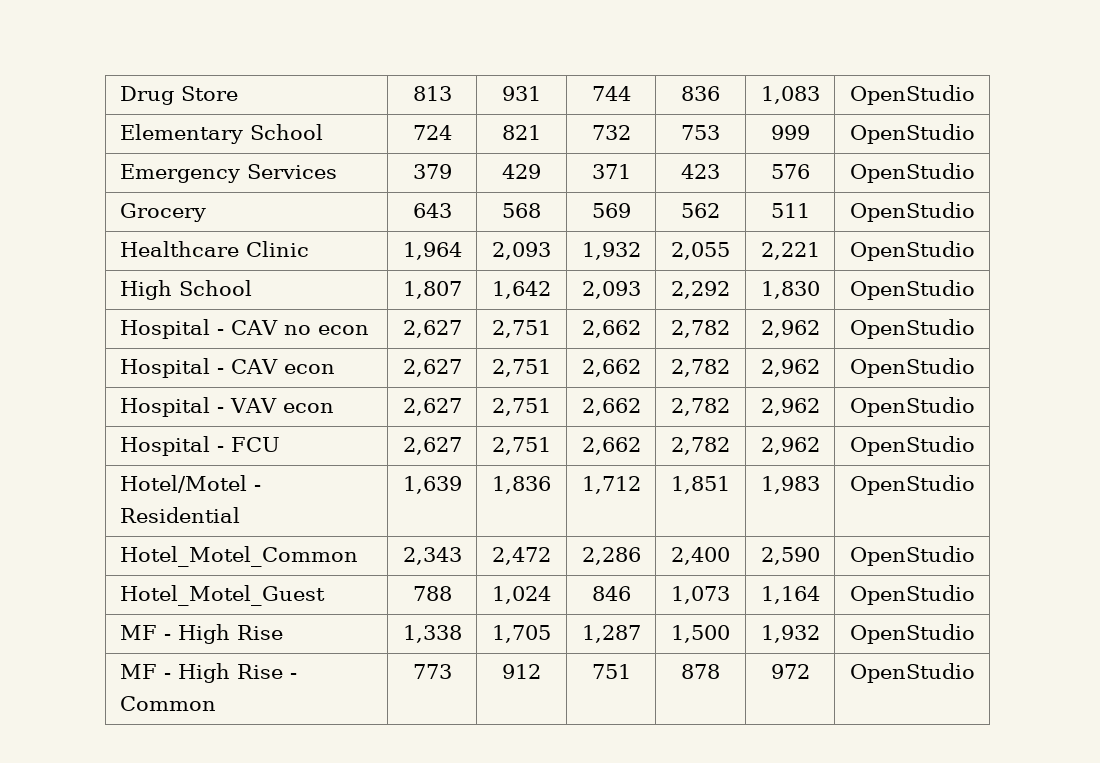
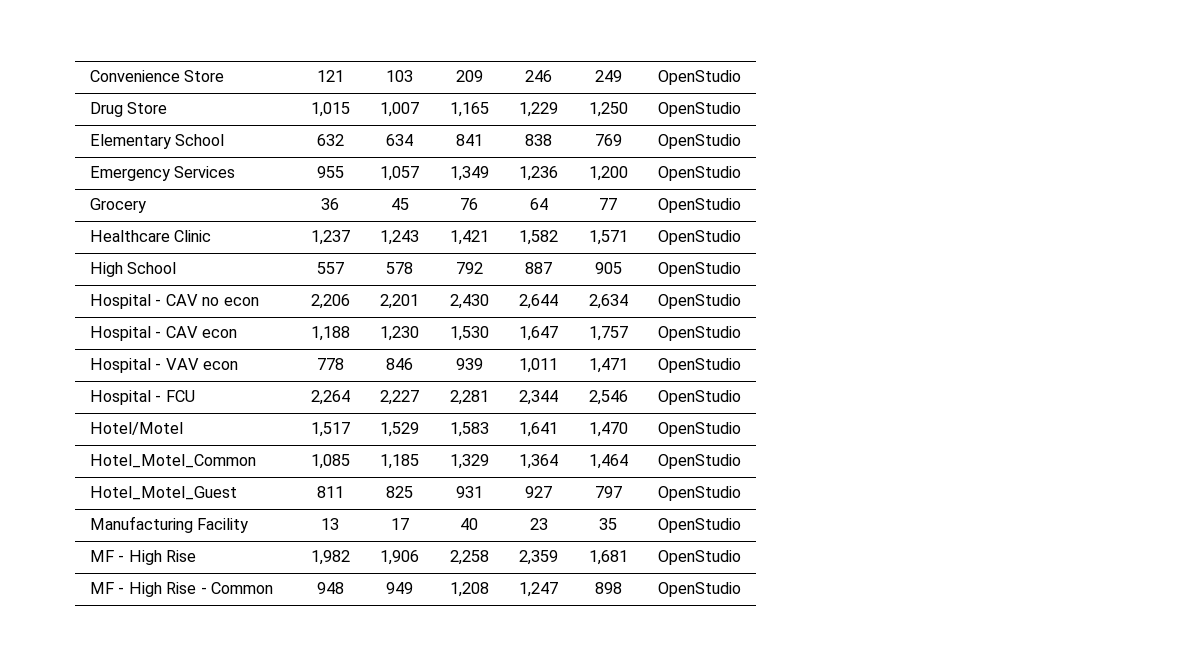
[119,86,238,105] [412,86,452,101] [502,86,541,101] [591,86,631,101] [681,86,720,101] [760,86,820,104] [849,85,975,105] [119,124,323,144] [412,125,452,140] [502,125,541,140] [591,125,631,140] [681,125,720,140] [770,125,810,140] [849,124,975,144] [119,164,337,183] [412,164,452,179] [502,164,541,179] [591,164,631,179] [681,164,720,179] [770,164,810,179] [849,163,975,183] [119,203,206,222] [412,203,452,218] [502,203,541,218] [591,203,631,218] [681,203,720,218] [770,203,810,218] [849,202,975,222] [119,241,309,257] [402,242,462,260] [492,242,551,260] [581,242,641,260] [671,242,730,260] [760,242,820,260] [849,241,975,261] [119,280,252,300] [402,281,462,299] [492,281,551,299] [581,281,641,299] [671,281,730,299] [760,281,820,299] Drug Store | 813 | 931 | 744 | 836 | 1,083 | OpenStudio // Elementary School | 724 | 821 | 732 | 753 | 999 | OpenStudio // Emergency Services | 379 | 429 | 371 | 423 | 576 | OpenStudio // Grocery | 643 | 568 | 569 | 562 | 511 | OpenStudio // Healthcare Clinic | 1,964 | 2,093 | 1,932 | 2,055 | 2,221 | OpenStudio // High School | 1,807 | 1,642 | 2,093 | 2,292 | 1,830 -> [89,70,225,82] [316,70,344,82] [386,70,413,82] [455,70,483,82] [525,70,552,82] [594,70,622,82] [657,70,741,85] [89,102,168,117] [310,102,350,117] [380,102,419,117] [449,102,489,117] [519,102,558,117] [588,102,628,117] [657,102,741,117] [89,134,225,149] [316,134,344,146] [386,134,413,146] [455,134,483,146] [525,134,552,146] [594,134,622,146] [657,134,741,149] [89,166,236,181] [316,166,344,178] [380,166,419,181] [449,166,489,181] [519,166,558,181] [588,166,628,181] [657,166,741,181] [89,198,146,213] [321,198,339,210] [390,198,409,210] [460,198,478,210] [529,198,548,210] [599,198,617,210] [657,198,741,213] [89,230,212,242] [310,230,350,245] [380,230,419,245] [449,230,489,245] [519,230,558,245] [588,230,628,245] [657,230,741,245] [89,262,177,277] [316,262,344,274] [386,262,413,274] [455,262,483,274] [525,262,552,274] [594,262,622,274] Convenience Store | 121 | 103 | 209 | 246 | 249 | OpenStudio // Drug Store | 1,015 | 1,007 | 1,165 | 1,229 | 1,250 | OpenStudio // Elementary School | 632 | 634 | 841 | 838 | 769 | OpenStudio // Emergency Services | 955 | 1,057 | 1,349 | 1,236 | 1,200 | OpenStudio // Grocery | 36 | 45 | 76 | 64 | 77 | OpenStudio // Healthcare Clinic | 1,237 | 1,243 | 1,421 | 1,582 | 1,571 | OpenStudio // High School | 557 | 578 | 792 | 887 | 905
[402,320,462,338] [492,320,551,338] [581,320,641,338] [671,320,730,338] [760,320,820,338] 2,627 | 2,751 | 2,662 | 2,782 | 2,962 -> [310,294,350,309] [380,294,419,309] [449,294,489,309] [519,294,558,309] [588,294,628,309] 2,206 | 2,201 | 2,430 | 2,644 | 2,634
[402,359,462,377] [492,359,551,377] [581,359,641,377] [671,359,730,377] [760,359,820,377] 2,627 | 2,751 | 2,662 | 2,782 | 2,962 -> [310,326,350,341] [380,326,419,341] [449,326,489,341] [519,326,558,341] [588,326,628,341] 1,188 | 1,230 | 1,530 | 1,647 | 1,757
[402,398,462,416] [492,398,551,416] [581,398,641,416] [671,398,730,416] [760,398,820,416] 2,627 | 2,751 | 2,662 | 2,782 | 2,962 -> [316,358,344,370] [386,358,413,370] [455,358,483,370] [519,358,558,373] [588,358,628,373] 778 | 846 | 939 | 1,011 | 1,471
[402,437,462,455] [492,437,551,455] [581,437,641,455] [671,437,730,455] [760,437,820,455] [849,436,975,456] [119,475,261,493] [119,507,240,523] [402,476,462,494] [492,476,551,494] [581,476,641,494] [671,476,730,494] [760,476,820,494] [849,475,975,495] [119,546,358,567] [402,547,462,565] [492,547,551,565] [581,547,641,565] [671,547,730,565] [760,547,820,565] [849,546,975,566] [119,585,325,606] [412,586,452,601] [492,586,551,604] [591,586,631,601] [671,586,730,604] [760,586,820,604] 2,627 | 2,751 | 2,662 | 2,782 | 2,962 | OpenStudio // Hotel/Motel - Residential | 1,639 | 1,836 | 1,712 | 1,851 | 1,983 | OpenStudio // Hotel_Motel_Common | 2,343 | 2,472 | 2,286 | 2,400 | 2,590 | OpenStudio // Hotel_Motel_Guest | 788 | 1,024 | 846 | 1,073 | 1,164 -> [310,390,350,405] [380,390,419,405] [449,390,489,405] [519,390,558,405] [588,390,628,405] [657,390,741,405] [89,422,183,435] [310,422,350,437] [380,422,419,437] [449,422,489,437] [519,422,558,437] [588,422,628,437] [657,422,741,437] [89,454,256,468] [310,454,350,469] [380,454,419,469] [449,454,489,469] [519,454,558,469] [588,454,628,469] [657,454,741,469] [89,486,237,500] [316,486,344,498] [386,486,413,498] [455,486,483,498] [525,486,552,498] [594,486,622,498] [657,486,741,501] [89,516,249,533] [321,518,339,530] [390,518,409,530] [460,518,478,530] [529,518,548,530] [599,518,617,530] 2,264 | 2,227 | 2,281 | 2,344 | 2,546 | OpenStudio // Hotel/Motel | 1,517 | 1,529 | 1,583 | 1,641 | 1,470 | OpenStudio // Hotel_Motel_Common | 1,085 | 1,185 | 1,329 | 1,364 | 1,464 | OpenStudio // Hotel_Motel_Guest | 811 | 825 | 931 | 927 | 797 | OpenStudio // Manufacturing Facility | 13 | 17 | 40 | 23 | 35
[402,625,462,643] [492,625,551,643] [581,625,641,643] [671,625,730,643] [760,625,820,643] 1,338 | 1,705 | 1,287 | 1,500 | 1,932 -> [310,550,350,565] [380,550,419,565] [449,550,489,565] [519,550,558,565] [588,550,628,565] 1,982 | 1,906 | 2,258 | 2,359 | 1,681
[412,664,452,679] [502,664,541,679] [591,664,631,679] [681,664,720,679] [770,664,810,679] 773 | 912 | 751 | 878 | 972 -> [316,582,344,594] [386,582,413,594] [449,582,489,597] [519,582,558,597] [594,582,622,594] 948 | 949 | 1,208 | 1,247 | 898

